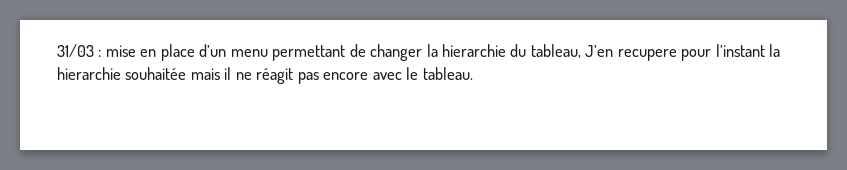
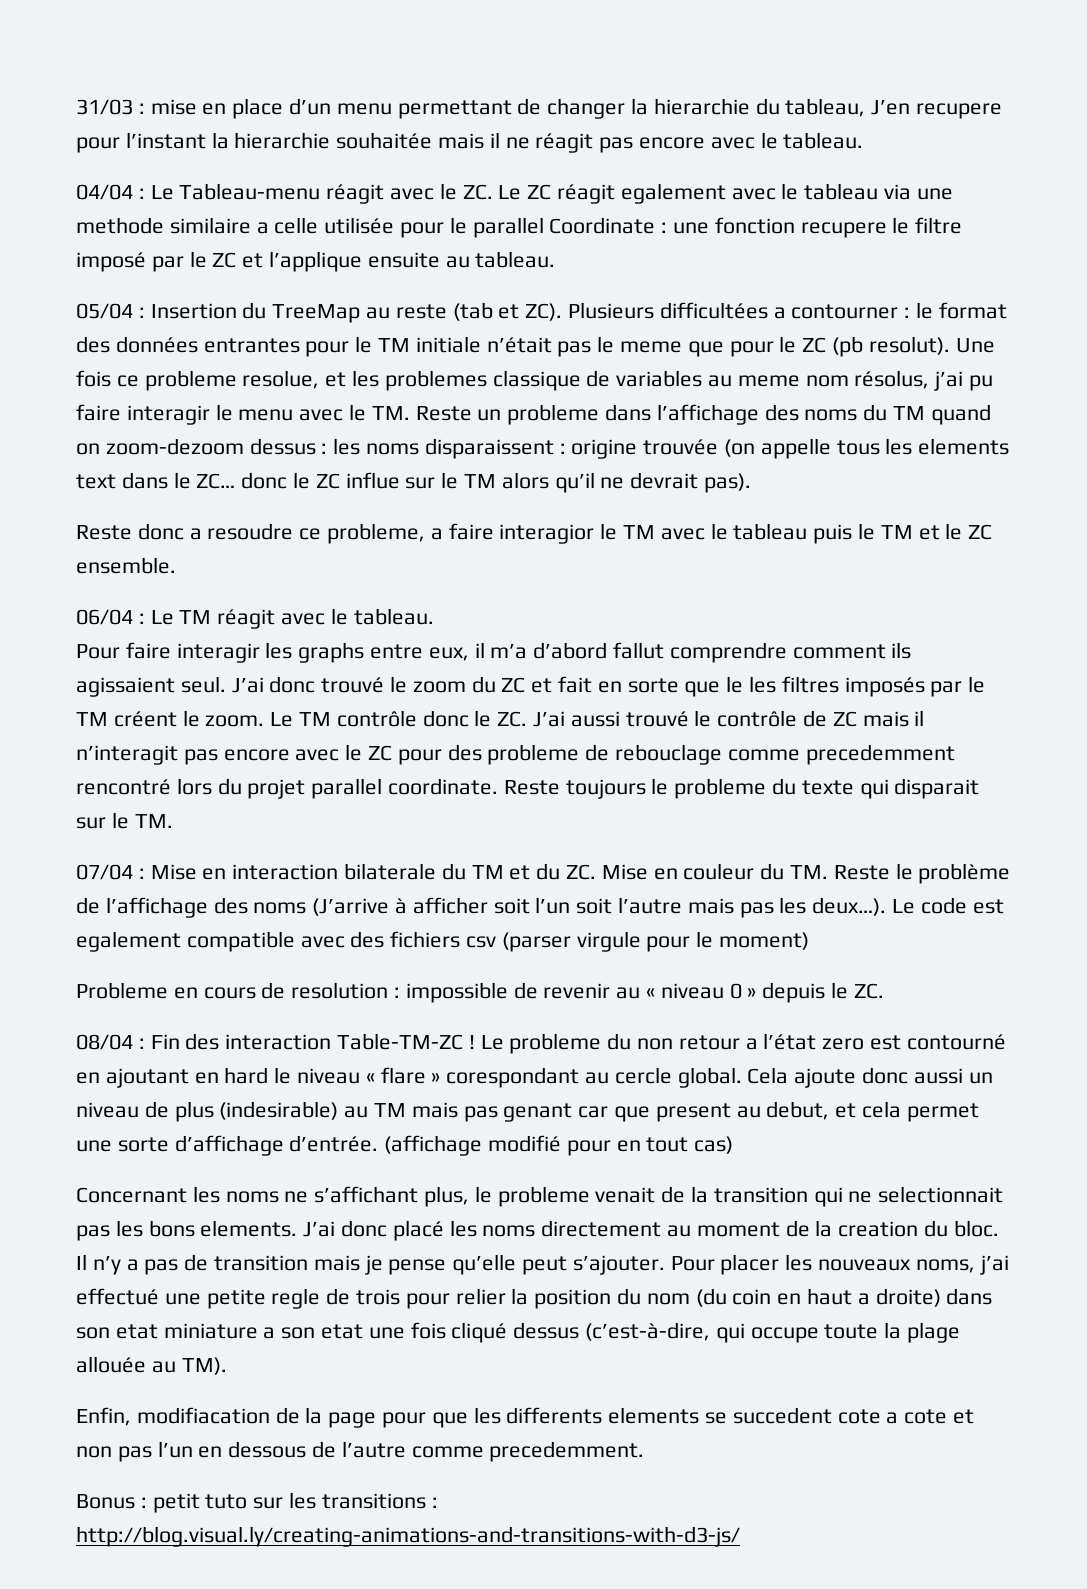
(473, 73) none -> [76,183,953,204] [76,217,963,238] [76,251,556,272] [76,302,1007,323] [76,336,995,357] [76,370,994,391] [76,404,991,425] [76,438,1010,459] [76,472,752,493] [76,523,993,544] [76,557,176,574] [76,608,434,629] [76,642,912,663] [76,676,986,697] [76,710,925,727] [76,744,955,765] [76,778,980,799] [76,812,173,829] [76,863,1011,884] [76,897,1004,918] [76,931,810,952] [76,982,884,1003] [76,1033,1006,1054] [76,1067,993,1088] [76,1101,979,1122] [76,1135,734,1156] [76,1186,1004,1207] [76,1220,999,1241] [76,1254,1009,1275] [76,1288,993,1309] [76,1322,961,1343] [76,1356,227,1375] [76,1407,975,1428] [76,1441,645,1462] [76,1492,438,1513] [76,1526,740,1547] // 04/04 : Le Tableau-menu réagit avec le ZC. Le ZC réagit egalement avec le tableau via une methode similaire a celle utilisée pour le parallel Coordinate : une fonction recupere le filtre imposé par le ZC et l’applique ensuite au tableau. // 05/04 : Insertion du TreeMap au reste (tab et ZC). Plusieurs difficultées a contourner : le format des données entrantes pour le TM initiale n’était pas le meme que pour le ZC (pb resolut). Une fois ce probleme resolue, et les problemes classique de variables au meme nom résolus, j’ai pu faire interagir le menu avec le TM. Reste un probleme dans l’affichage des noms du TM quand on zoom-dezoom dessus : les noms disparaissent : origine trouvée (on appelle tous les elements text dans le ZC… donc le ZC influe sur le TM alors qu’il ne devrait pas). // Reste donc a resoudre ce probleme, a faire interagior le TM avec le tableau puis le TM et le ZC ensemble. // 06/04 : Le TM réagit avec le tableau. // Pour faire interagir les graphs entre eux, il m’a d’abord fallut comprendre comment ils agissaient seul. J’ai donc trouvé le zoom du ZC et fait en sorte que le les filtres imposés par le TM créent le zoom. Le TM contrôle donc le ZC. J’ai aussi trouvé le contrôle de ZC mais il n’interagit pas encore avec le ZC pour des probleme de rebouclage comme precedemment rencontré lors du projet parallel coordinate. Reste toujours le probleme du texte qui disparait sur le TM. // 07/04 : Mise en interaction bilaterale du TM et du ZC. Mise en couleur du TM. Reste le problème de l’affichage des noms (J’arrive à afficher soit l’un soit l’autre mais pas les deux…). Le code est egalement compatible avec des fichiers csv (parser virgule pour le moment) // Probleme en cours de resolution : impossible de revenir au « niveau 0 » depuis le ZC. // 08/04 : Fin des interaction Table-TM-ZC ! Le probleme du non retour a l’état zero est contourné en ajoutant en hard le niveau « flare » corespondant au cercle global. Cela ajoute donc aussi un niveau de plus (indesirable) au TM mais pas genant car que present au debut, et cela permet une sorte d’affichage d’entrée. (affichage modifié pour en tout cas) // Concernant les noms ne s’affichant plus, le probleme venait de la transition qui ne selectionnait pas les bons elements. J’ai donc placé les noms directement au moment de la creation du bloc. Il n’y a pas de transition mais je pense qu’elle peut s’ajouter. Pour placer les nouveaux noms, j’ai effectué une petite regle de trois pour relier la position du nom (du coin en haut a droite) dans son etat miniature a son etat une fois cliqué dessus (c’est-à-dire, qui occupe toute la plage allouée au TM). // Enfin, modifiacation de la page pour que les differents elements se succedent cote a cote et non pas l’un en dessous de l’autre comme precedemment. // Bonus : petit tuto sur les transitions : http://blog.visual.ly/creating-animations-and-transitions-with-d3-js/

